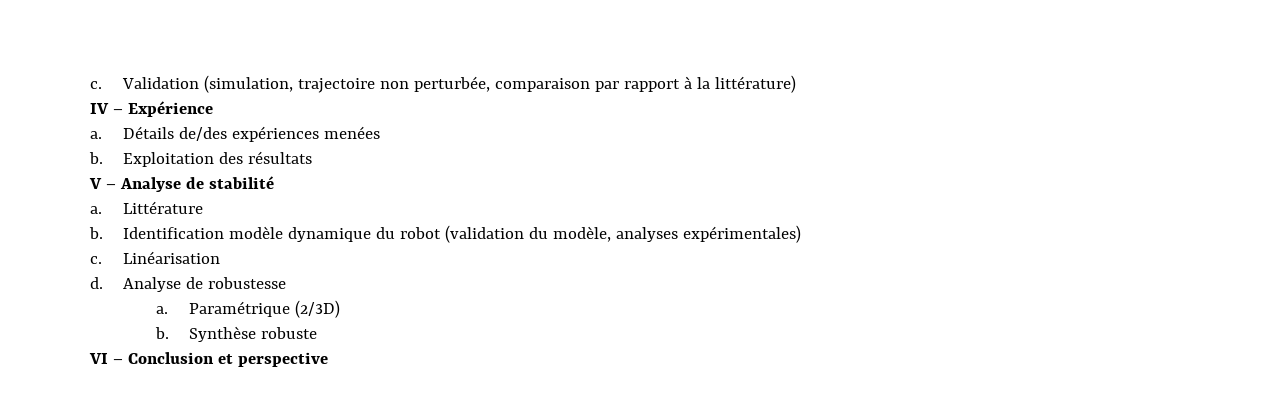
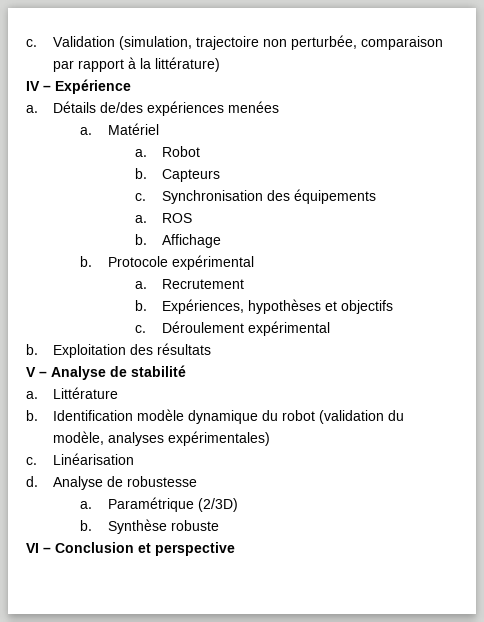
(380, 132) none -> [80,123,159,135] [134,146,201,157] [134,168,221,182] [134,189,377,204] [134,213,193,223] [134,234,222,248] [80,255,254,270] [134,279,245,289] [134,299,394,314] [134,321,331,336] // a. Matériel // a. Robot // b. Capteurs // c. Synchronisation des équipements // a. ROS // b. Affichage // b. Protocole expérimental // a. Recrutement // b. Expériences, hypothèses et objectifs // c. Déroulement expérimental

